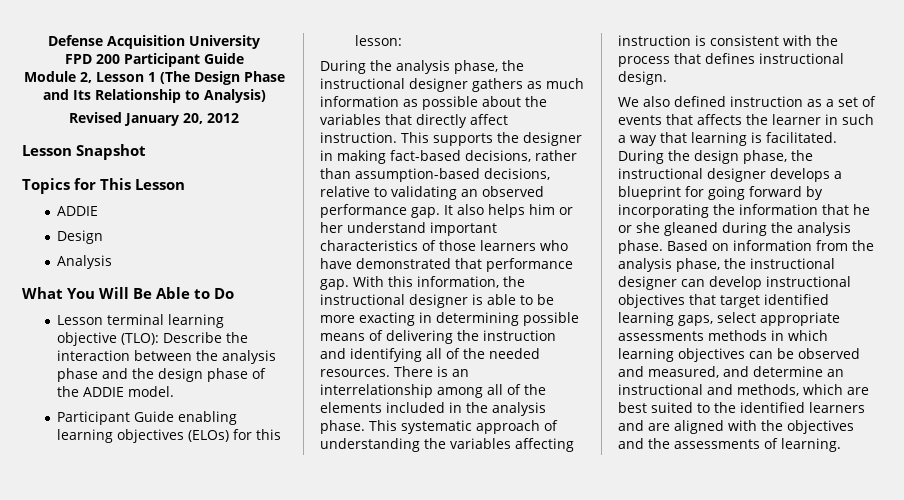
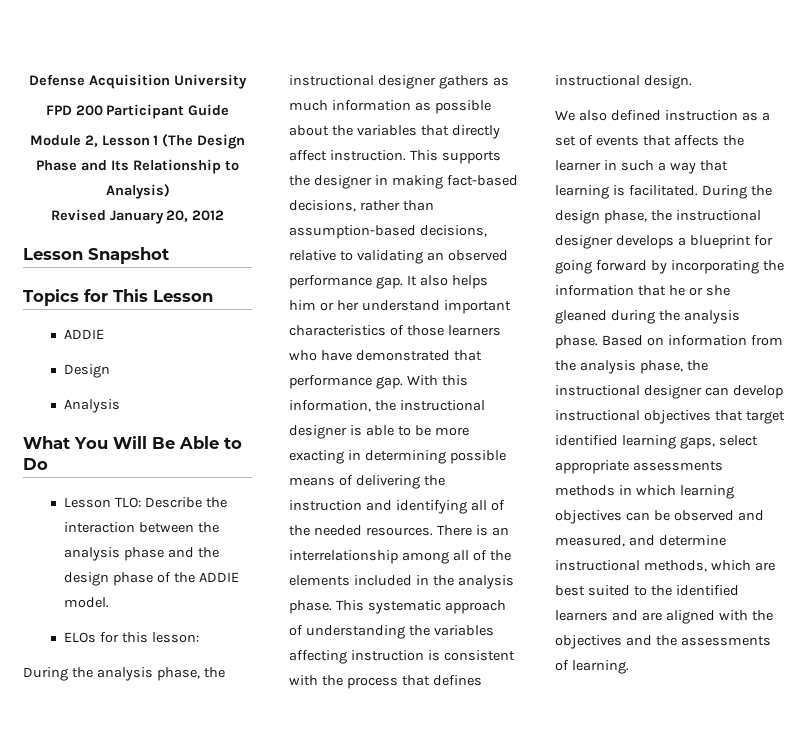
[107,314,225,328] [57,332,160,346] terminal learning objective (TLO): -> [115,497,142,508] TLO:
[57,411,238,425] [57,429,230,443] Participant Guide enabling learning objectives (ELOs) -> [64,632,97,643] ELOs
[827,369,844,377] [618,384,733,395] an instructional and -> [555,560,640,571] instructional

